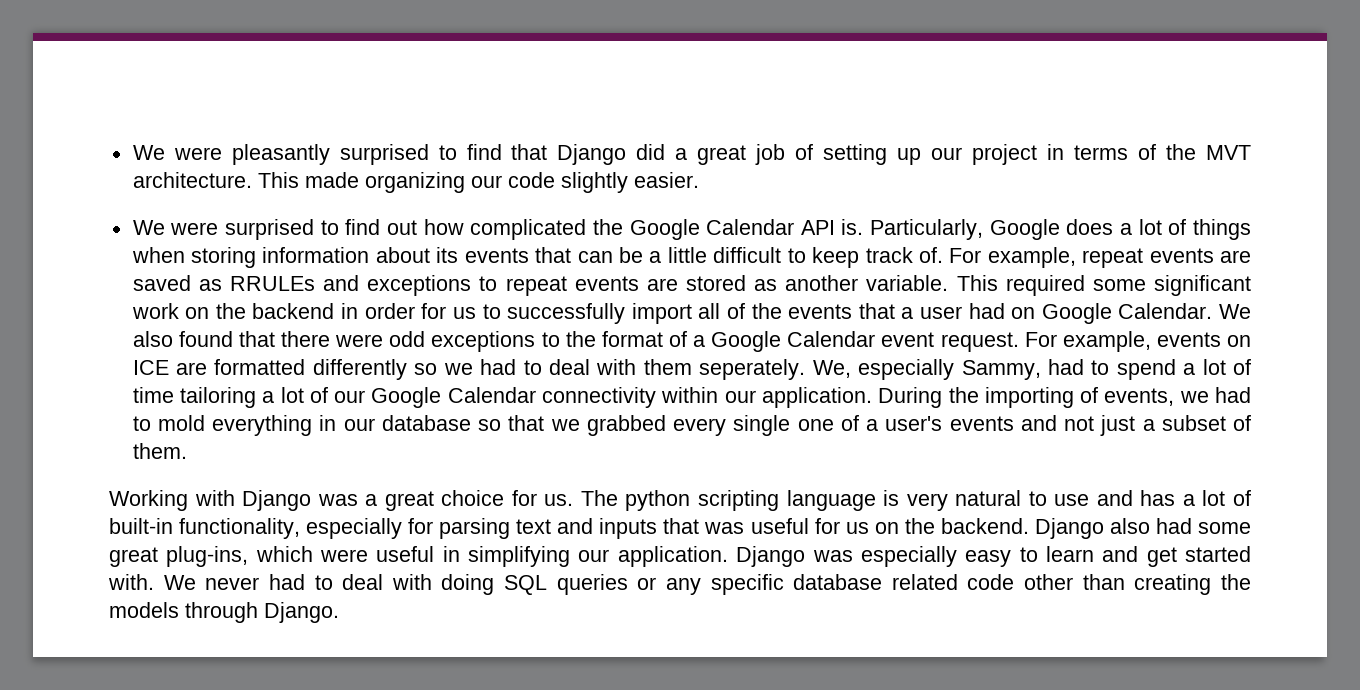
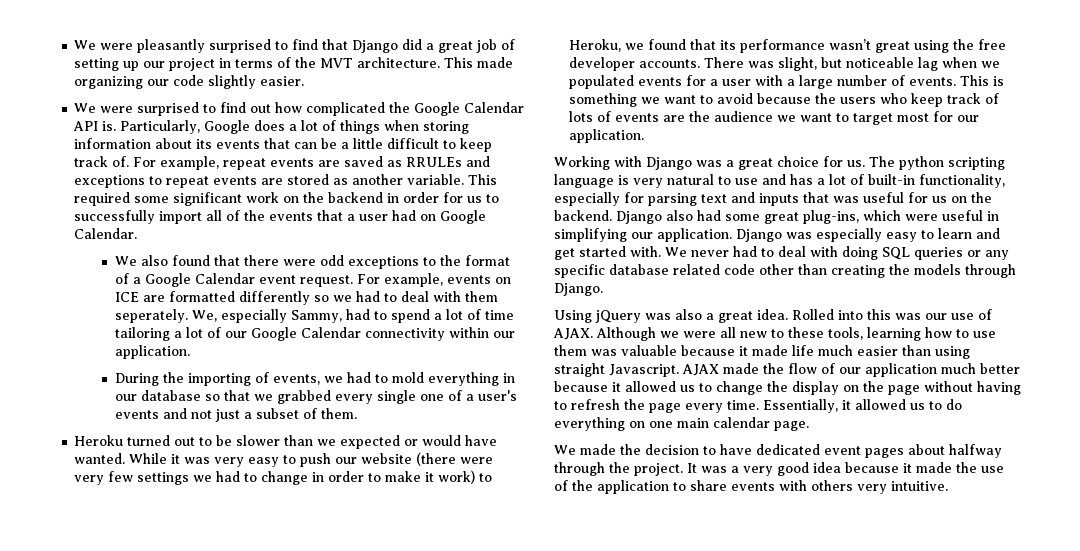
(1213, 311) none -> (138, 233) //
(872, 397) none -> (190, 352) //
(187, 451) none -> [74,435,498,449] [74,452,494,467] [74,470,493,485] [569,39,1007,53] [569,57,1001,71] [569,75,1005,89] [569,93,1000,107] [569,111,980,125] [569,129,645,143] // Heroku turned out to be slower than we expected or would have wanted. While it was very easy to push our website (there were very few settings we had to change in order to make it work) to Heroku, we found that its performance wasn’t great using the free developer accounts. There was slight, but noticeable lag when we populated events for a user with a large number of events. This is something we want to avoid because the users who keep track of lots of events are the audience we want to target most for our application.
(339, 612) none -> [554,309,992,323] [553,327,996,341] [554,345,970,359] [554,363,1020,377] [554,381,1021,395] [554,399,962,413] [554,417,809,431] [554,444,1002,458] [554,462,1004,476] [554,480,948,494] // Using jQuery was also a great idea. Rolled into this was our use of AJAX. Although we were all new to these tools, learning how to use them was valuable because it made life much easier than using straight Javascript. AJAX made the flow of our application much better because it allowed us to change the display on the page without having to refresh the page every time. Essentially, it allowed us to do everything on one main calendar page. // We made the decision to have dedicated event pages about halfway through the project. It was a very good idea because it made the use of the application to share events with others very intuitive.

